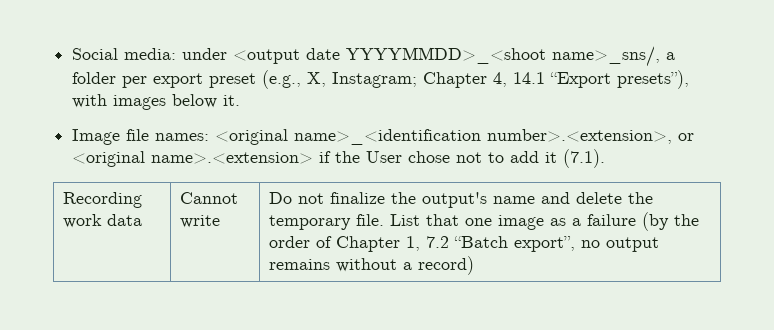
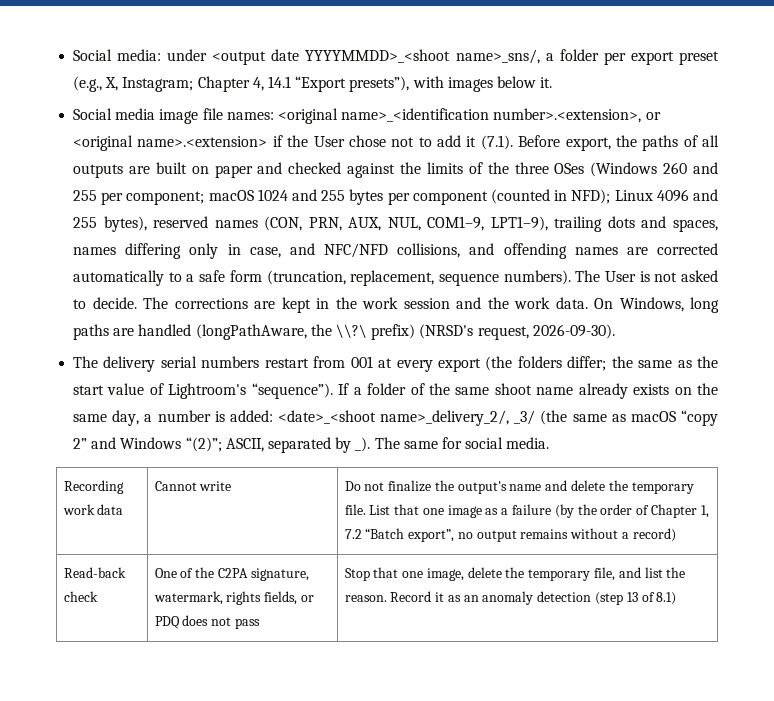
[72,129,121,145] Image -> [73,108,199,124] Social media image
(606, 158) none -> [518,135,719,151] [73,162,718,178] [73,189,719,205] [73,216,718,232] [73,243,719,259] [73,270,718,286] [73,297,719,313] [73,324,615,340] [73,356,718,372] [73,383,719,399] [73,410,718,426] [73,437,550,453] Before export, the paths of all outputs are built on paper and checked against the limits of the three OSes (Windows 260 and 255 per component; macOS 1024 and 255 bytes per component (counted in NFD); Linux 4096 and 255 bytes), reserved names (CON, PRN, AUX, NUL, COM1–9, LPT1–9), trailing dots and spaces, names differing only in case, and NFC/NFD collisions, and offending names are corrected automatically to a safe form (truncation, replacement, sequence numbers). The User is not asked to decide. The corrections are kept in the work session and the work data. On Windows, long paths are handled (longPathAware, the \\?\ prefix) (NRSD's request, 2026-09-30). // The delivery serial numbers restart from 001 at every export (the folders differ; the same as the start value of Lightroom's “sequence”). If a folder of the same shoot name already exists on the same day, a number is added: <date>_<shoot name>_delivery_2/, _3/ (the same as macOS “copy 2” and Windows “(2)”; ASCII, separated by _). The same for social media.
(475, 265) none -> [63,567,126,578] [63,591,98,602] [154,567,309,581] [153,591,314,605] [154,615,260,629] [344,567,686,581] [344,591,677,605] // Read-back check | One of the C2PA signature, watermark, rights fields, or PDQ does not pass | Stop that one image, delete the temporary file, and list the reason. Record it as an anomaly detection (step 13 of 8.1)

